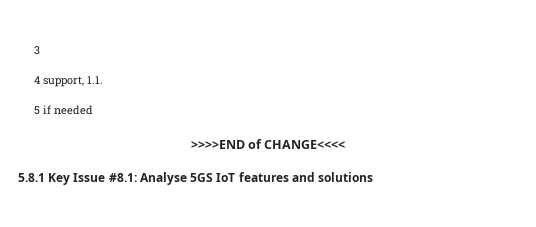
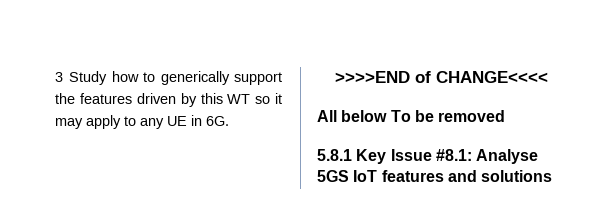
[33,76,103,87] [33,105,93,115] [190,139,346,149] // 4 support, 1.1. // 5 if needed // >>>>END of CHANGE<<<< -> [68,71,282,85] [55,93,282,107] [55,115,230,129] [335,71,548,83] [317,110,506,122] Study how to generically support the features driven by this WT so it may apply to any UE in 6G. // >>>>END of CHANGE<<<< // All below To be removed

